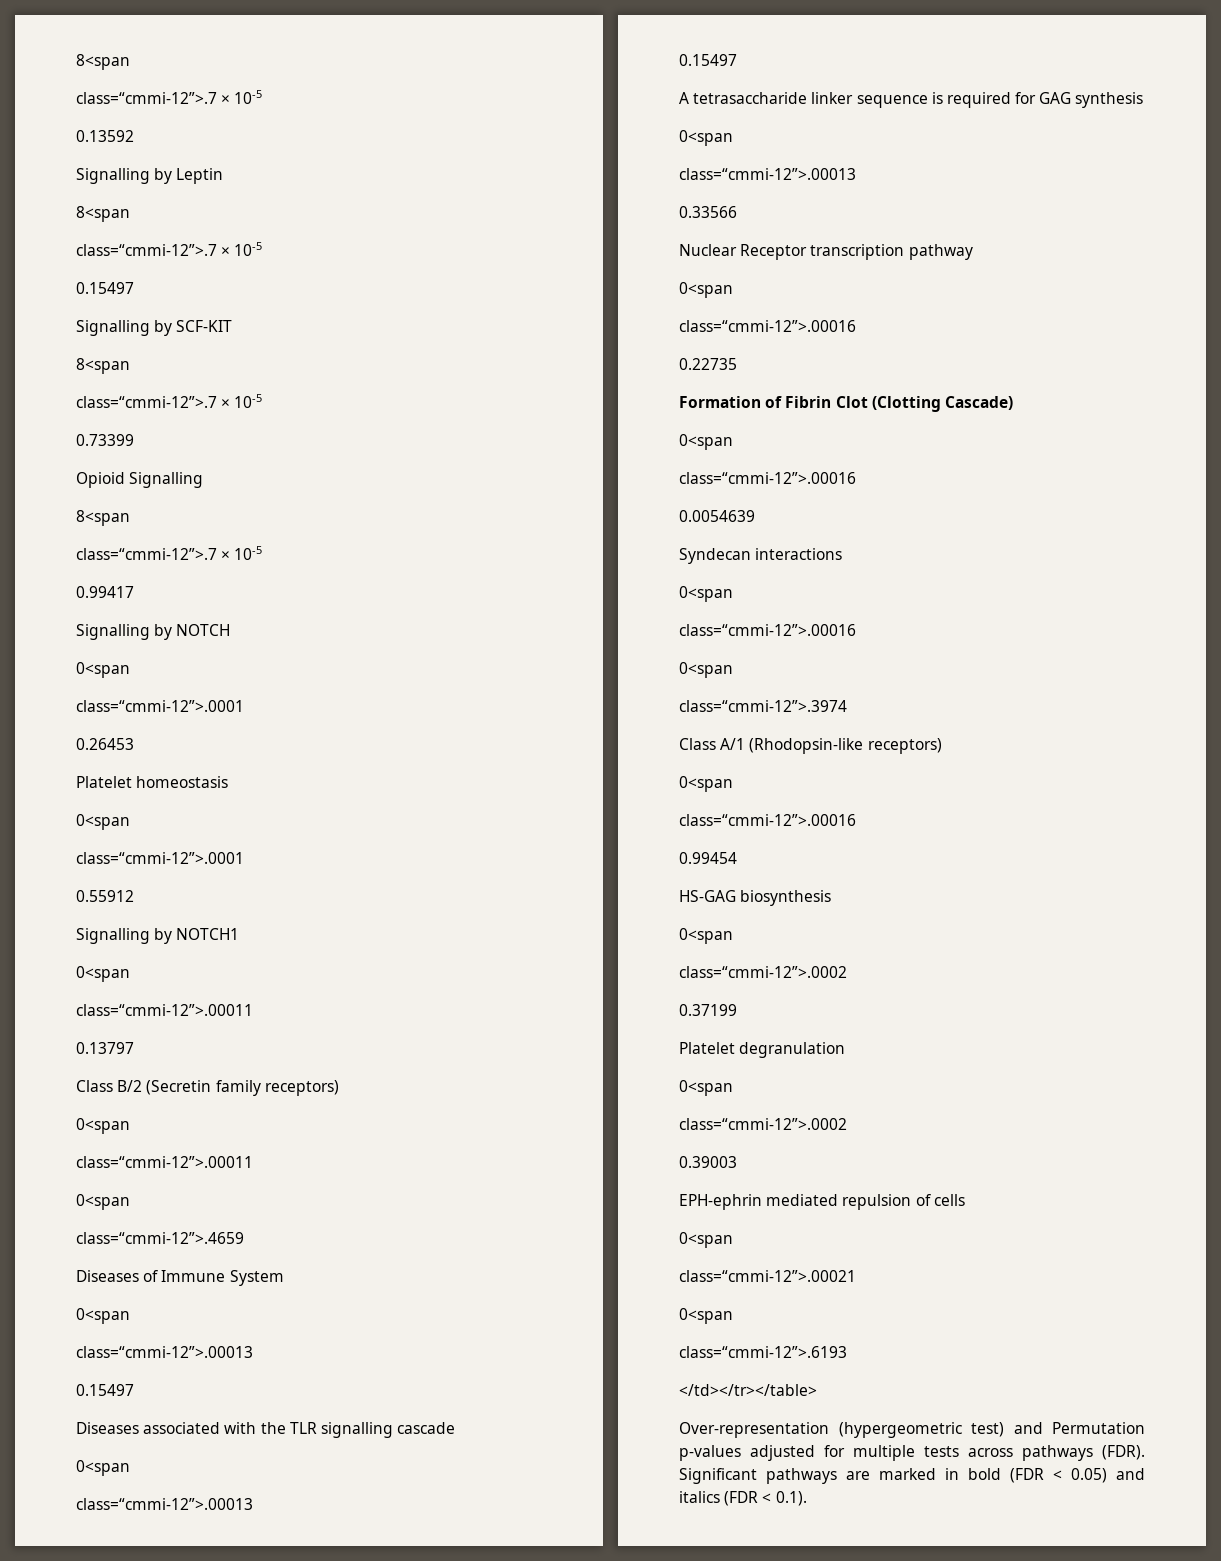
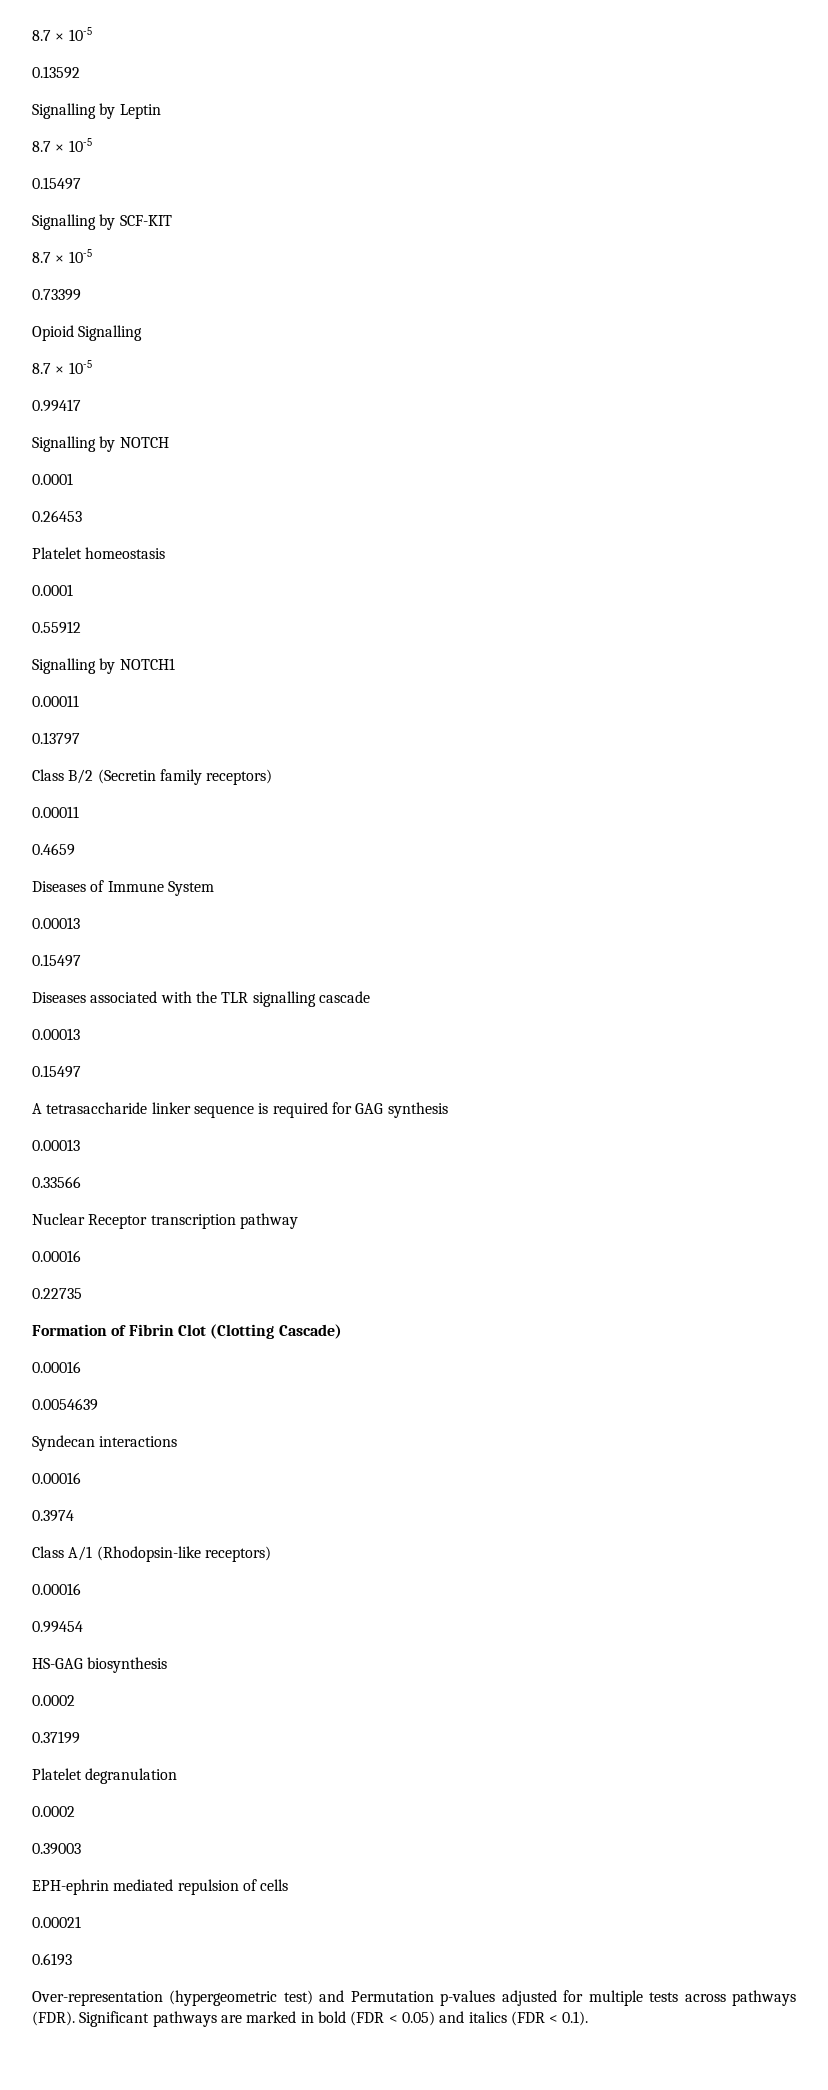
[76,54,130,70] [76,92,217,104] 8<span // class=“cmmi-12”>.7 -> [32,30,51,41] 8.7
[76,206,130,222] [76,244,217,256] 8<span // class=“cmmi-12”>.7 -> [32,141,51,152] 8.7
[76,358,130,374] [76,396,217,408] 8<span // class=“cmmi-12”>.7 -> [32,252,51,263] 8.7
[76,510,130,526] [76,548,217,560] 8<span // class=“cmmi-12”>.7 -> [32,363,51,374] 8.7
[76,662,130,678] [76,700,244,712] 0<span // class=“cmmi-12”>.0001 -> [32,473,73,485] 0.0001
[76,814,130,830] [76,852,244,864] 0<span // class=“cmmi-12”>.0001 -> [32,584,73,596] 0.0001
[76,966,130,982] [76,1004,253,1016] 0<span // class=“cmmi-12”>.00011 -> [32,695,79,707] 0.00011
[76,1118,130,1134] [76,1156,253,1168] [76,1194,130,1210] [76,1232,244,1244] 0<span // class=“cmmi-12”>.00011 // 0<span // class=“cmmi-12”>.4659 -> [32,806,79,818] [32,843,75,856] 0.00011 // 0.4659
[76,1308,130,1324] [76,1346,253,1358] 0<span // class=“cmmi-12”>.00013 -> [32,917,80,929] 0.00013
[76,1460,130,1476] [76,1498,253,1510] 0<span // class=“cmmi-12”>.00013 -> [32,1028,80,1040] 0.00013
[679,130,733,146] [679,168,856,180] 0<span // class=“cmmi-12”>.00013 -> [32,1139,80,1151] 0.00013
[679,282,733,298] [679,320,856,332] 0<span // class=“cmmi-12”>.00016 -> [32,1250,81,1262] 0.00016
[679,434,733,450] [679,472,856,484] 0<span // class=“cmmi-12”>.00016 -> [32,1361,81,1373] 0.00016
[679,586,733,602] [679,624,856,636] [679,662,733,678] [679,700,847,712] 0<span // class=“cmmi-12”>.00016 // 0<span // class=“cmmi-12”>.3974 -> [32,1472,81,1484] [32,1510,74,1522] 0.00016 // 0.3974
[679,776,733,792] [679,814,856,826] 0<span // class=“cmmi-12”>.00016 -> [32,1583,81,1595] 0.00016
[679,928,733,944] [679,966,847,978] 0<span // class=“cmmi-12”>.0002 -> [32,1695,75,1706] 0.0002
[679,1080,733,1096] [679,1118,847,1130] 0<span // class=“cmmi-12”>.0002 -> [32,1806,75,1817] 0.0002
[679,1232,733,1248] [679,1270,856,1282] [679,1308,733,1324] [679,1346,847,1358] [679,1384,817,1396] 0<span // class=“cmmi-12”>.00021 // 0<span // class=“cmmi-12”>.6193 // </td></tr></table> -> [32,1916,81,1928] [32,1953,72,1966] 0.00021 // 0.6193

